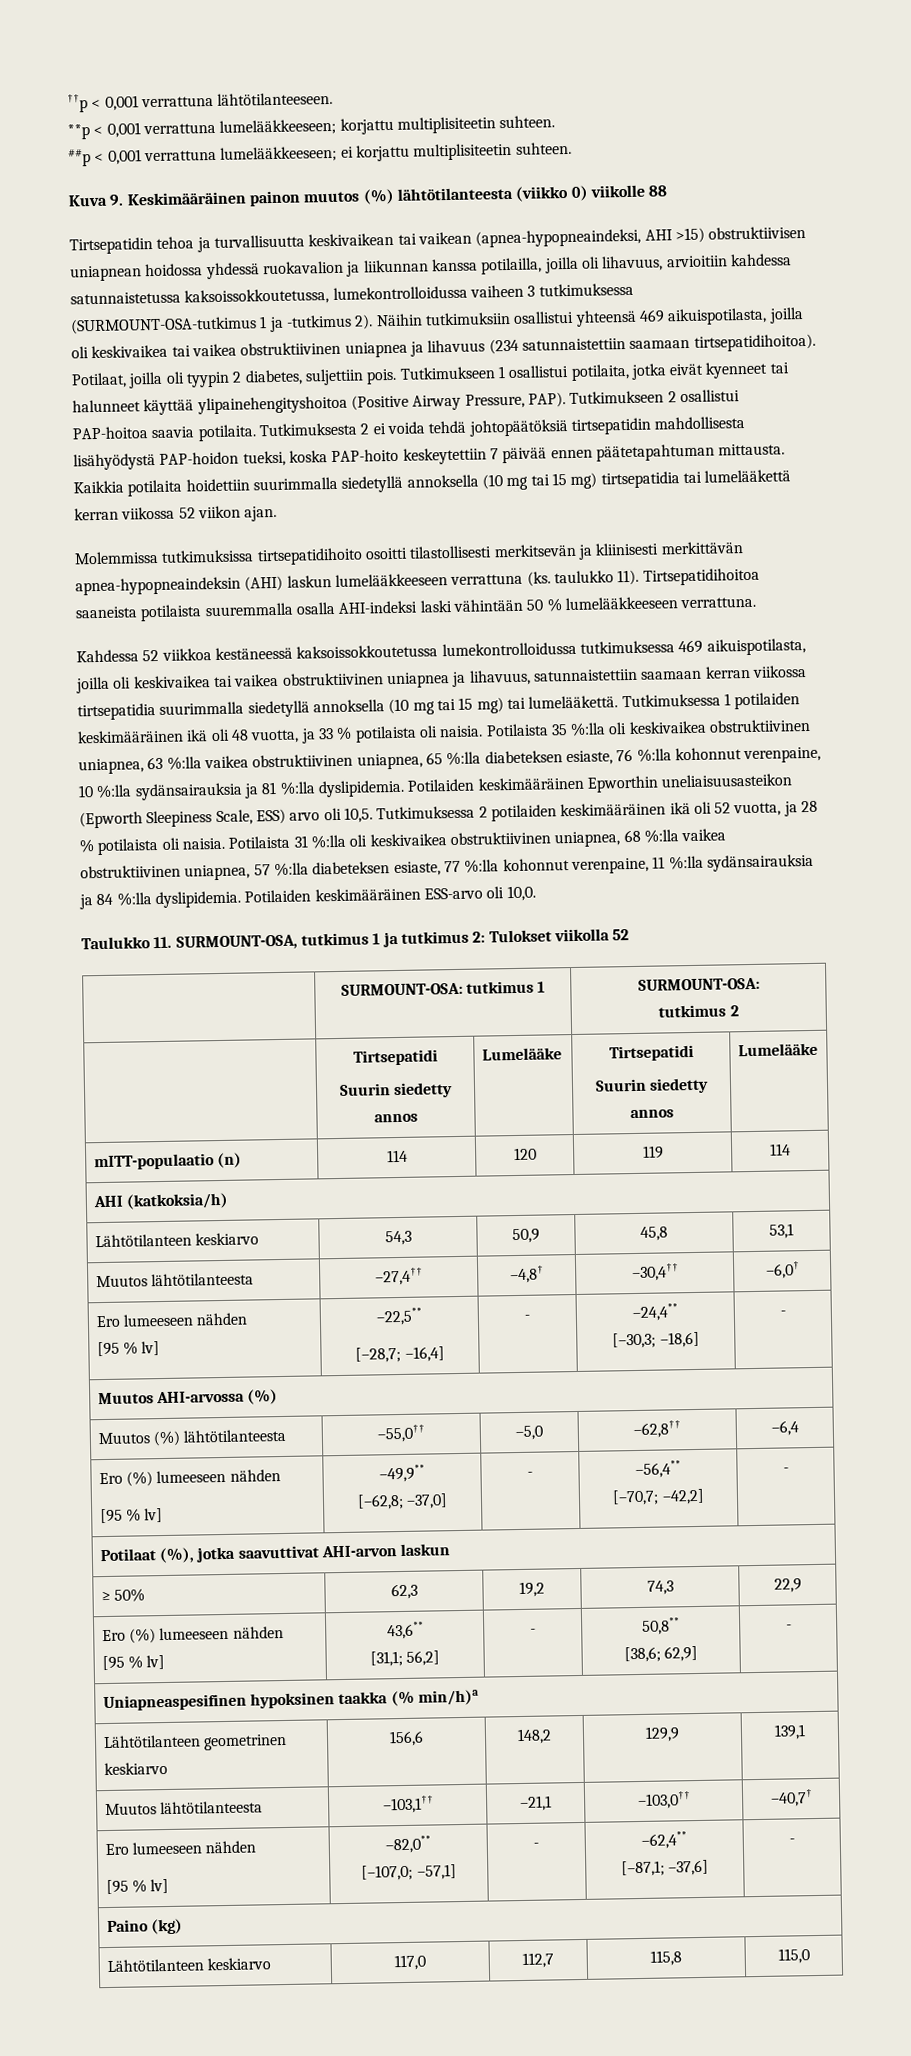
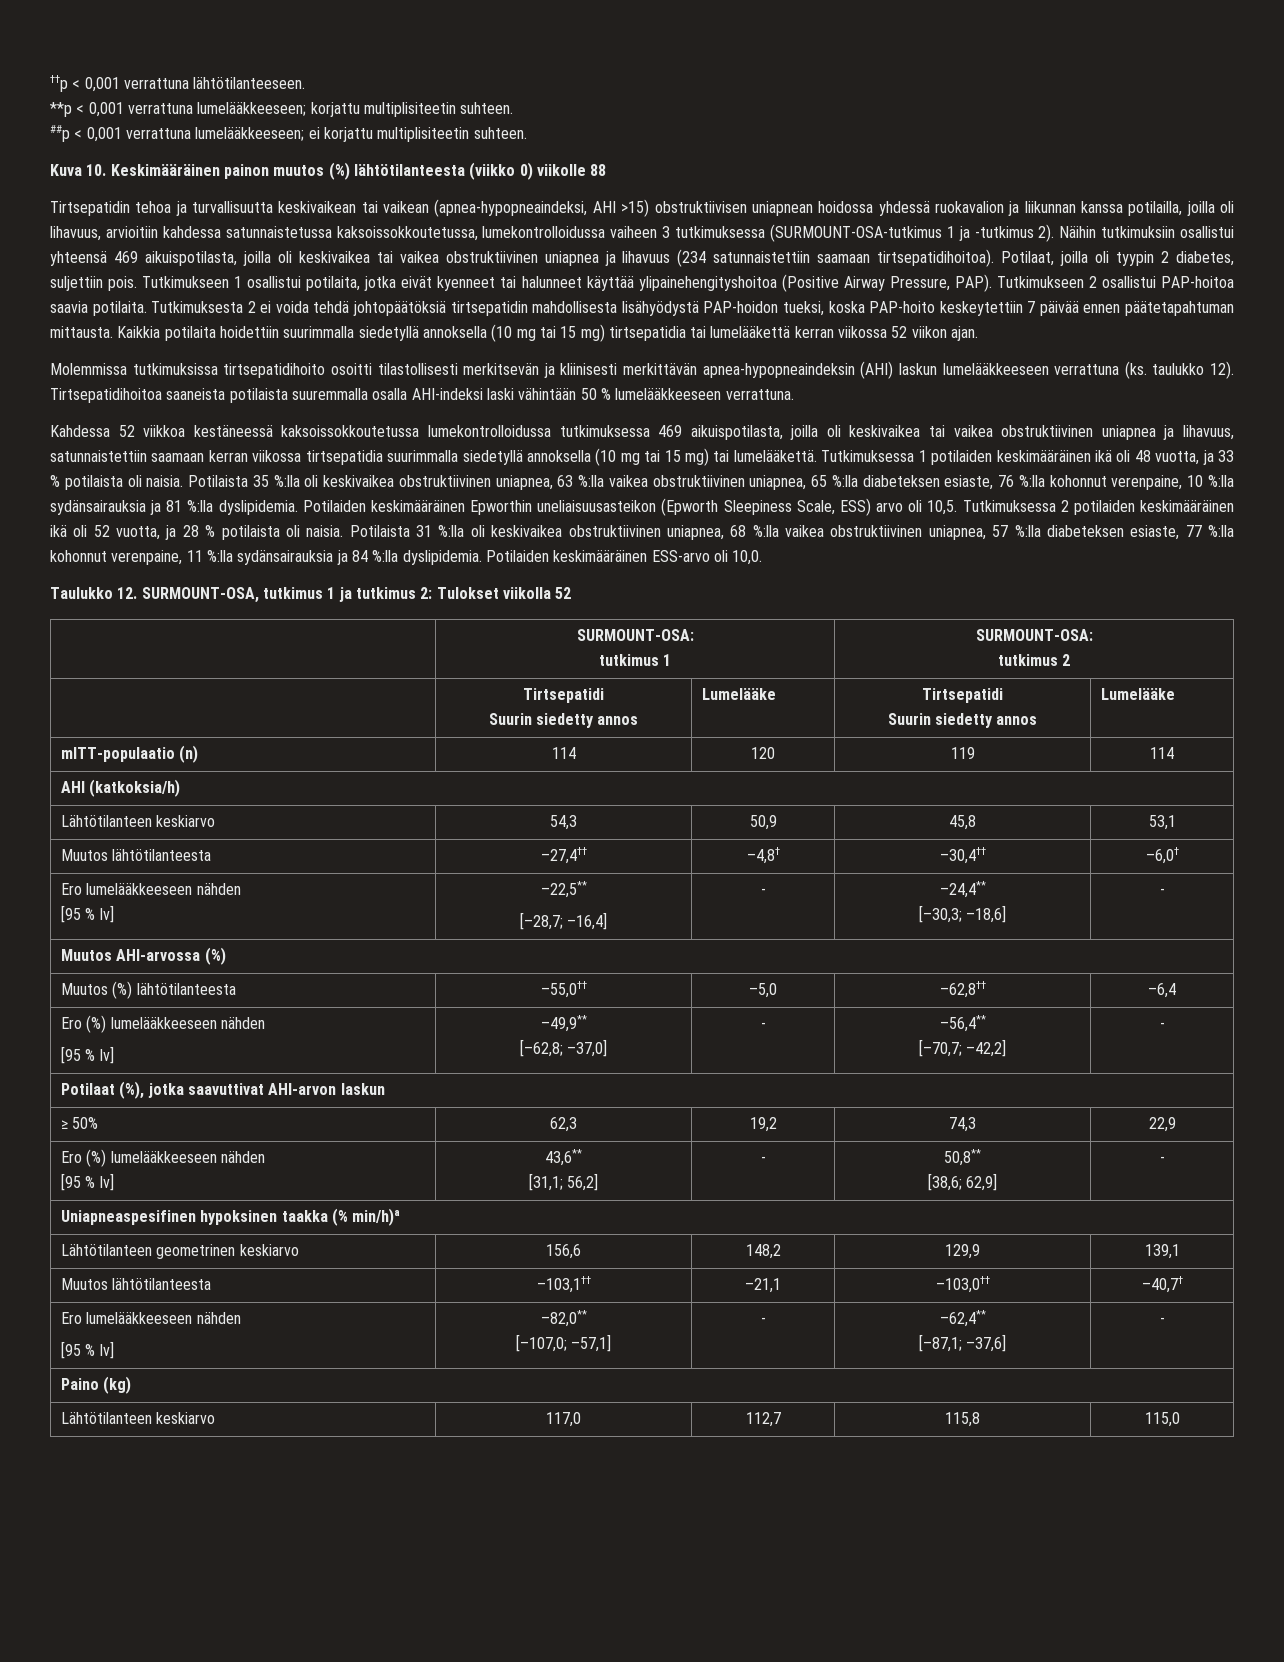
[109,194,125,206] 9. -> [86,164,107,176] 10.
[617,569,640,586] 11). -> [1210,361,1234,379] 12).
[153,936,173,949] 11. -> [117,587,138,599] 12.
(463, 989) none -> (694, 635) //
[123,1313,194,1327] lumeeseen -> [86,883,193,895] lumelääkkeeseen
[156,1469,227,1484] lumeeseen -> [110,1017,217,1029] lumelääkkeeseen
[159,1626,230,1641] lumeeseen -> [110,1151,217,1163] lumelääkkeeseen
[132,1841,203,1855] lumeeseen -> [86,1312,193,1324] lumelääkkeeseen

